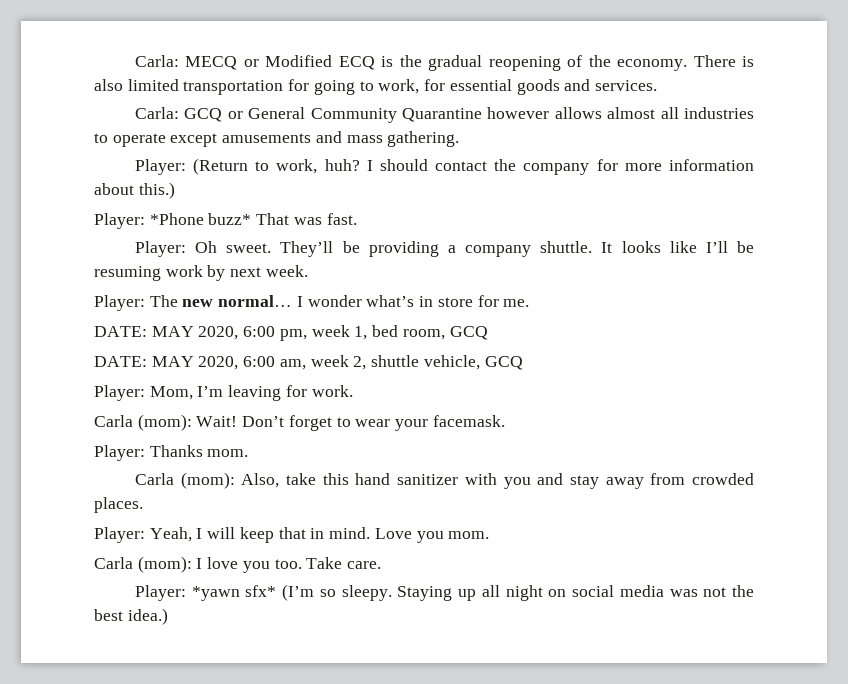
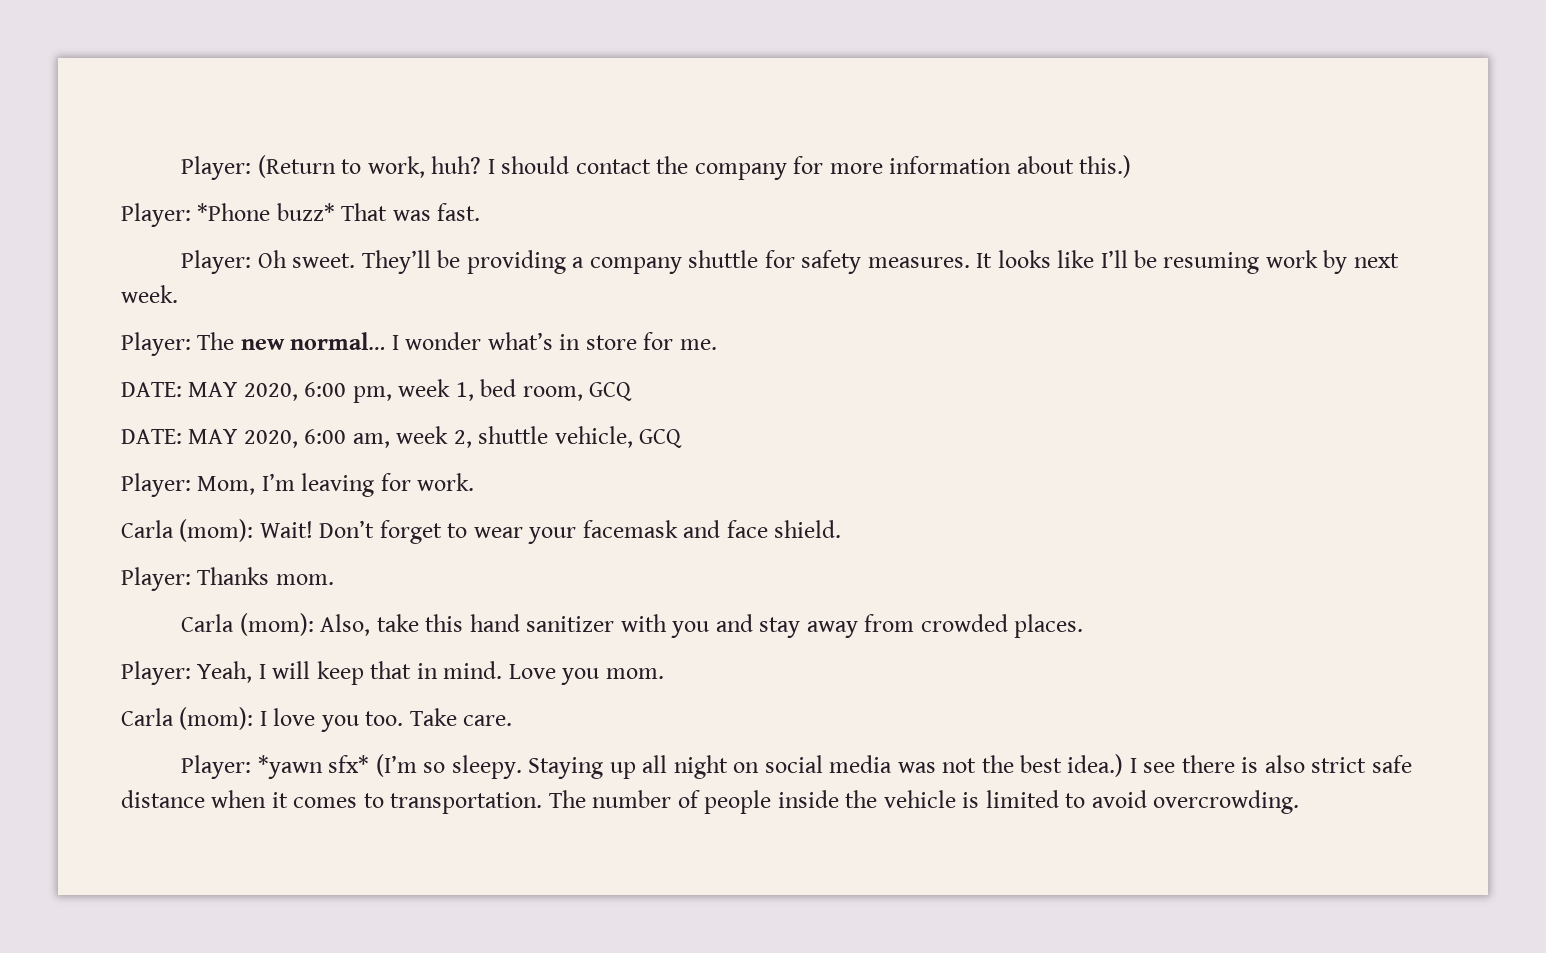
[134,55,755,71] [94,79,657,95] [134,107,755,123] [94,131,460,147] Carla: MECQ or Modified ECQ is the gradual reopening of the economy. There is also limited transportation for going to work, for essential goods and services. // Carla: GCQ or General Community Quarantine however allows almost all industries to operate except amusements and mass gathering. // -> (181, 168) none
[540,241,593,253] shuttle. -> [688,250,970,274] shuttle for safety measures.
[432,415,505,427] facemask. -> [582,520,842,538] facemask and face shield.
(168, 616) none -> [1129,755,1412,773] [121,790,1300,814] I see there is also strict safe distance when it comes to transportation. The number of people inside the vehicle is limited to avoid overcrowding.

